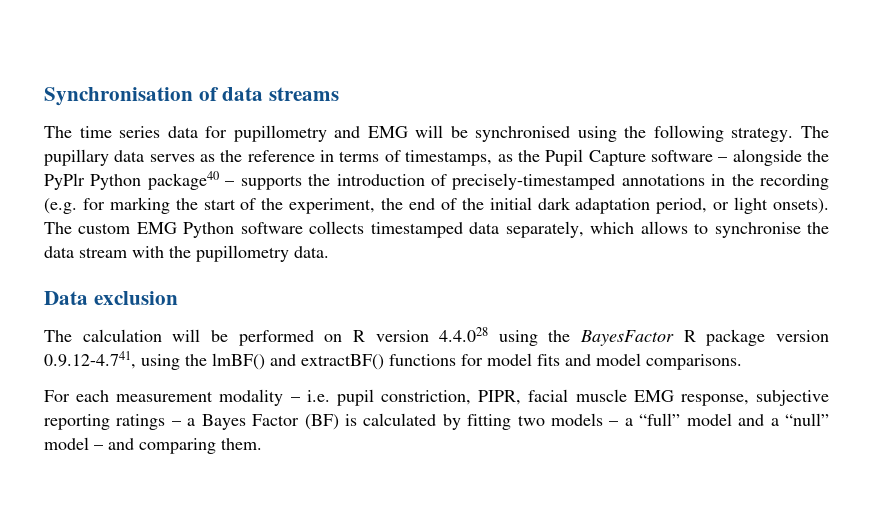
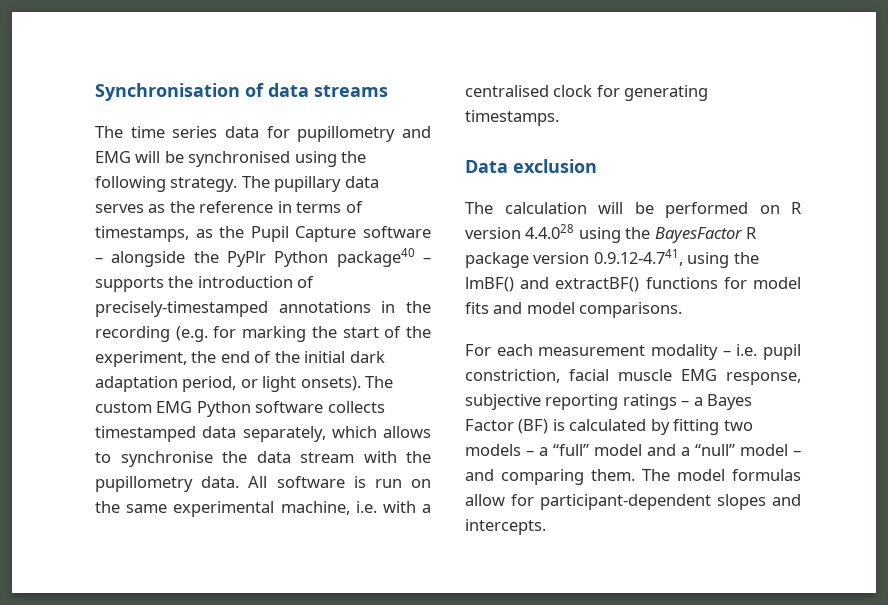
(329, 252) none -> [248,476,431,488] [95,501,431,517] [465,85,709,101] [465,110,559,126] All software is run on the same experimental machine, i.e. with a centralised clock for generating timestamps.
[478,390,522,405] PIPR, -> (560, 376) none
(262, 444) none -> [642,469,801,481] [465,494,801,510] [465,519,546,535] The model formulas allow for participant-dependent slopes and intercepts.

